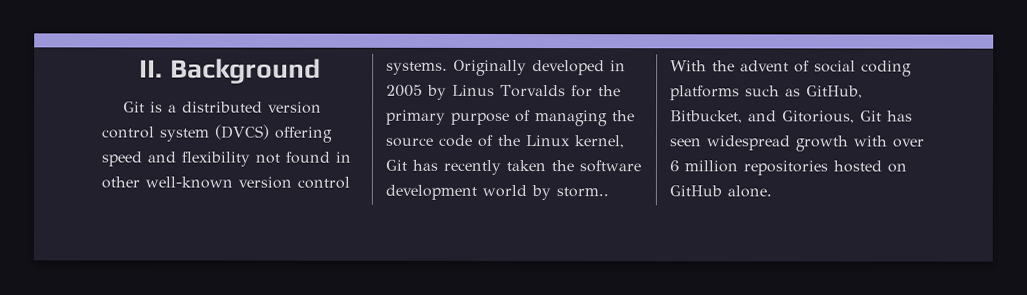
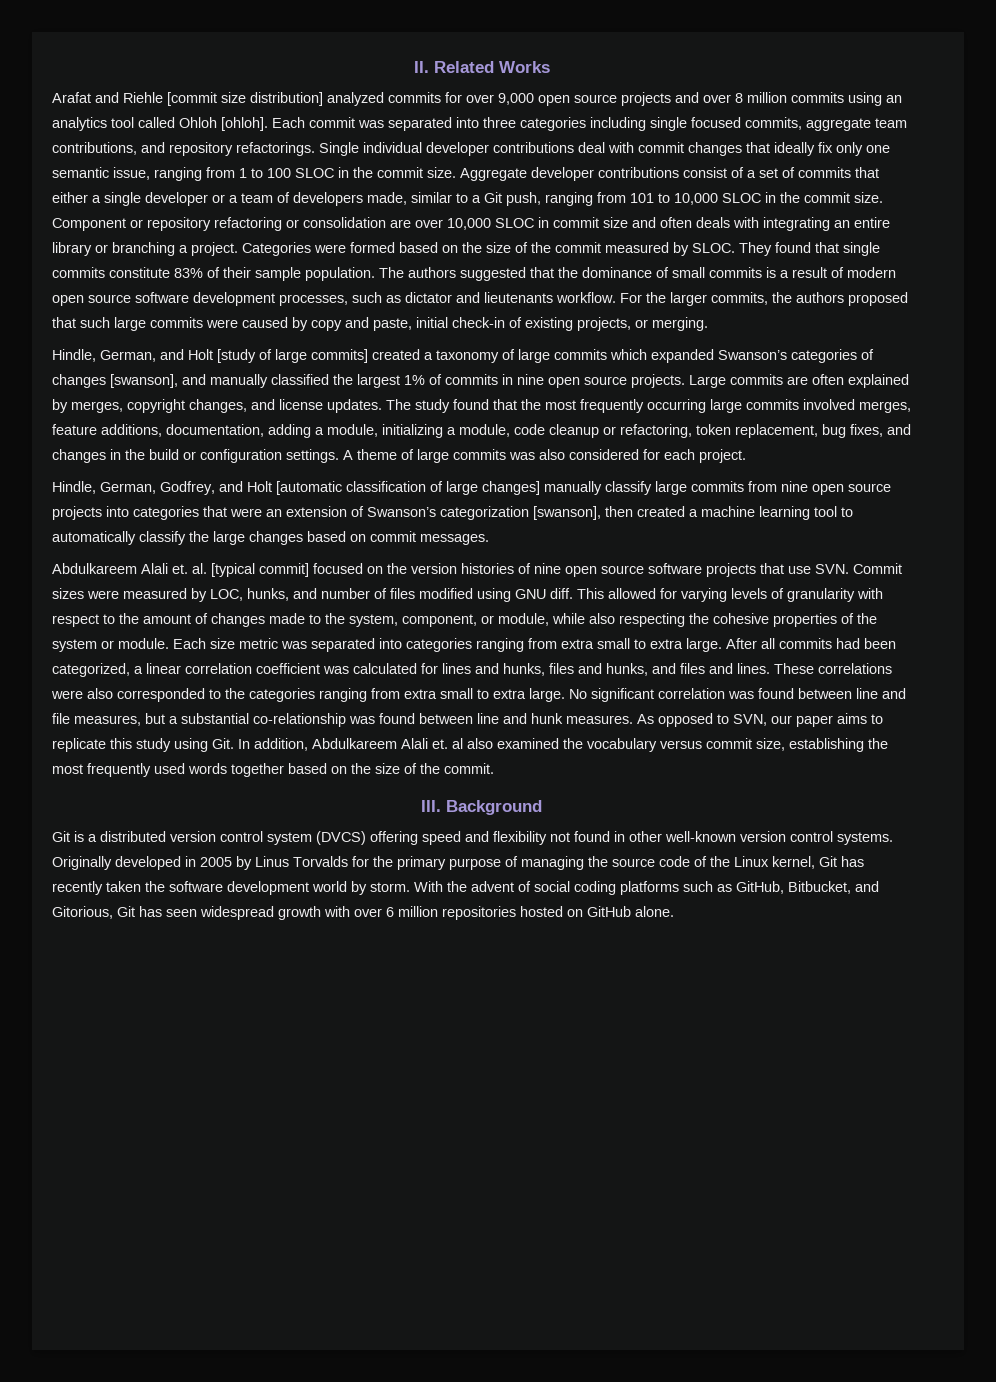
(164, 68) none -> [433,61,550,73] [52,92,902,106] [52,117,907,131] [52,142,890,156] [52,167,879,181] [52,192,883,206] [52,217,890,231] [52,242,880,256] [52,267,896,281] [52,292,908,306] [52,317,708,331] [52,349,874,363] [52,374,909,388] [52,399,911,413] [52,424,911,438] [52,449,746,463] [52,481,891,495] [52,506,853,520] [52,531,489,545] [52,563,902,577] [52,588,883,602] [52,613,877,627] [52,638,896,652] [52,663,892,677] [51,688,906,702] [52,713,883,727] [52,738,888,752] [52,763,494,777] [421,800,441,812] Related Works // Arafat and Riehle [commit size distribution] analyzed commits for over 9,000 open source projects and over 8 million commits using an analytics tool called Ohloh [ohloh]. Each commit was separated into three categories including single focused commits, aggregate team contributions, and repository refactorings. Single individual developer contributions deal with commit changes that ideally fix only one semantic issue, ranging from 1 to 100 SLOC in the commit size. Aggregate developer contributions consist of a set of commits that either a single developer or a team of developers made, similar to a Git push, ranging from 101 to 10,000 SLOC in the commit size. Component or repository refactoring or consolidation are over 10,000 SLOC in commit size and often deals with integrating an entire library or branching a project. Categories were formed based on the size of the commit measured by SLOC. They found that single commits constitute 83% of their sample population. The authors suggested that the dominance of small commits is a result of modern open source software development processes, such as dictator and lieutenants workflow. For the larger commits, the authors proposed that such large commits were caused by copy and paste, initial check-in of existing projects, or merging. // Hindle, German, and Holt [study of large commits] created a taxonomy of large commits which expanded Swanson’s categories of changes [swanson], and manually classified the largest 1% of commits in nine open source projects. Large commits are often explained by merges, copyright changes, and license updates. The study found that the most frequently occurring large commits involved merges, feature additions, documentation, adding a module, initializing a module, code cleanup or refactoring, token replacement, bug fixes, and changes in the build or configuration settings. A theme of large commits was also considered for each project. // Hindle, German, Godfrey, and Holt [automatic classification of large changes] manually classify large commits from nine open source projects into categories that were an extension of Swanson’s categorization [swanson], then created a machine learning tool to automatically classify the large changes based on commit messages. // Abdulkareem Alali et. al. [typical commit] focused on the version histories of nine open source software projects that use SVN. Commit sizes were measured by LOC, hunks, and number of files modified using GNU diff. This allowed for varying levels of granularity with respect to the amount of changes made to the system, component, or module, while also respecting the cohesive properties of the system or module. Each size metric was separated into categories ranging from extra small to extra large. After all commits had been categorized, a linear correlation coefficient was calculated for lines and hunks, files and hunks, and files and lines. These correlations were also corresponded to the categories ranging from extra small to extra large. No significant correlation was found between line and file measures, but a substantial co-relationship was found between line and hunk measures. As opposed to SVN, our paper aims to replicate this study using Git. In addition, Abdulkareem Alali et. al also examined the vocabulary versus commit size, establishing the most frequently used words together based on the size of the commit. // III.
[556,187,609,198] storm.. -> [370,882,410,892] storm.

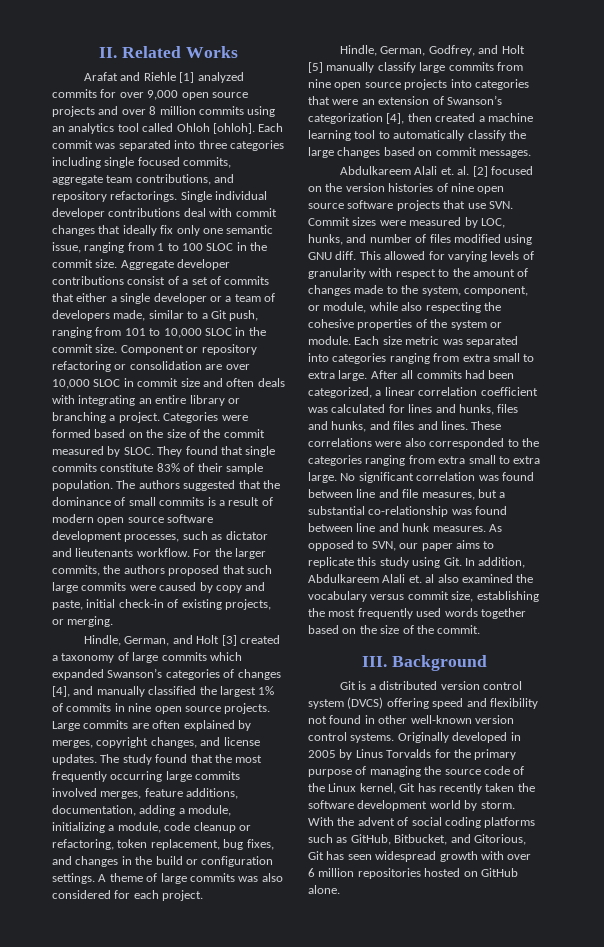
[167,92,323,106] [commit size distribution] -> [179,72,195,83] [1]
[217,349,368,363] [study of large commits] -> [221,635,237,646] [3]
[110,374,178,388] [swanson], -> [52,686,70,697] [4],
[276,481,540,495] [automatic classification of large changes] -> [308,62,323,73] [5]
[533,506,601,520] [swanson], -> [386,113,405,124] [4],
[211,563,309,577] [typical commit] -> [472,166,488,177] [2]

